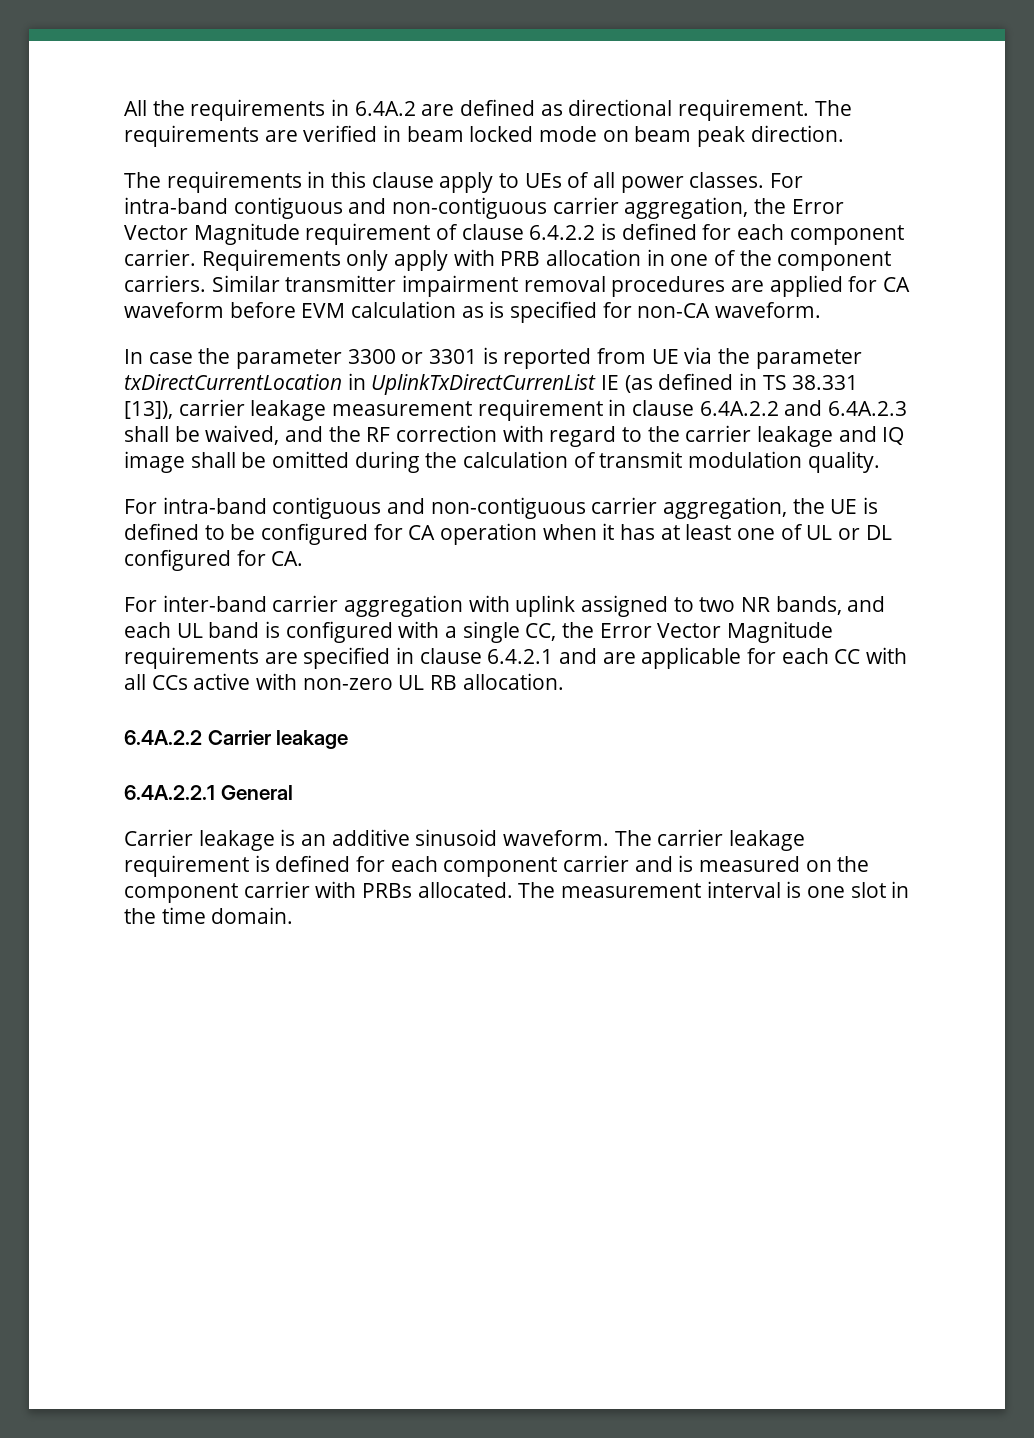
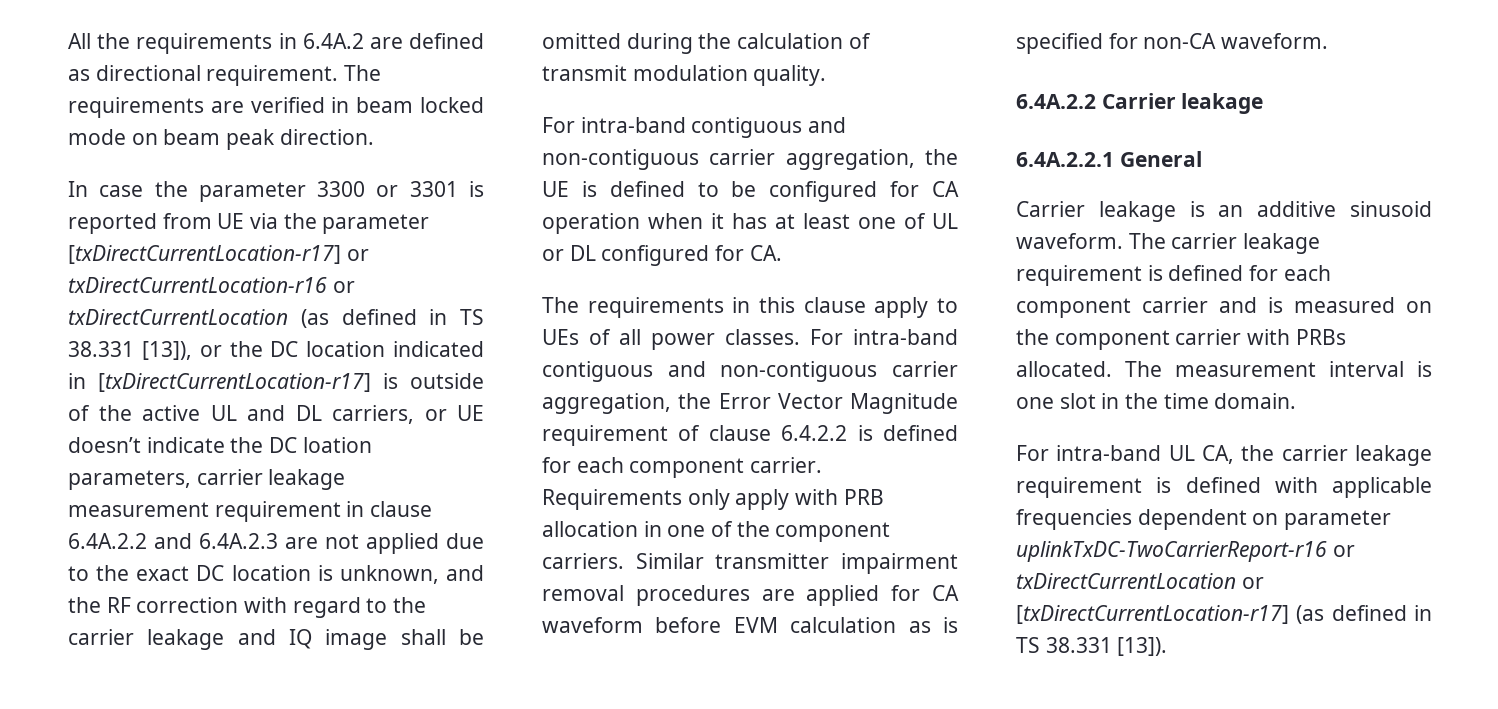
(844, 133) none -> [68,181,484,202] [68,213,430,234] [68,245,369,264] [68,277,355,293] [68,309,484,328] [68,341,485,360] [68,373,484,392] [68,405,484,424] [68,437,372,453] [68,469,346,490] [68,501,433,522] [68,533,484,554] [68,565,484,584] [68,597,427,618] [68,629,484,650] [542,33,871,54] [542,65,827,86] [542,117,847,138] [542,149,958,170] [542,181,959,202] [542,213,958,234] [542,245,782,266] // In case the parameter 3300 or 3301 is reported from UE via the parameter [txDirectCurrentLocation-r17] or txDirectCurrentLocation-r16 or txDirectCurrentLocation (as defined in TS 38.331 [13]), or the DC location indicated in [txDirectCurrentLocation-r17] is outside of the active UL and DL carriers, or UE doesn’t indicate the DC loation parameters, carrier leakage measurement requirement in clause 6.4A.2.2 and 6.4A.2.3 are not applied due to the exact DC location is unknown, and the RF correction with regard to the carrier leakage and IQ image shall be omitted during the calculation of transmit modulation quality. // For intra-band contiguous and non-contiguous carrier aggregation, the UE is defined to be configured for CA operation when it has at least one of UL or DL configured for CA.
[124,347,862,369] [124,373,859,395] [124,399,908,421] [124,425,905,447] [124,451,880,473] [124,497,879,519] [124,523,892,545] [124,549,304,571] [124,595,886,617] [124,621,834,643] [124,647,908,669] [124,673,564,690] // In case the parameter 3300 or 3301 is reported from UE via the parameter txDirectCurrentLocation in UplinkTxDirectCurrenList IE (as defined in TS 38.331 [13]), carrier leakage measurement requirement in clause 6.4A.2.2 and 6.4A.2.3 shall be waived, and the RF correction with regard to the carrier leakage and IQ image shall be omitted during the calculation of transmit modulation quality. // For intra-band contiguous and non-contiguous carrier aggregation, the UE is defined to be configured for CA operation when it has at least one of UL or DL configured for CA. // For inter-band carrier aggregation with uplink assigned to two NR bands, and each UL band is configured with a single CC, the Error Vector Magnitude requirements are specified in clause 6.4.2.1 and are applicable for each CC with all CCs active with non-zero UL RB allocation. -> (1329, 41) none
(294, 915) none -> [1016,445,1432,466] [1016,477,1432,498] [1016,509,1392,530] [1016,541,1355,562] [1016,573,1264,589] [1016,605,1432,624] [1016,637,1168,656] // For intra-band UL CA, the carrier leakage requirement is defined with applicable frequencies dependent on parameter uplinkTxDC-TwoCarrierReport-r16 or txDirectCurrentLocation or [txDirectCurrentLocation-r17] (as defined in TS 38.331 [13]).

